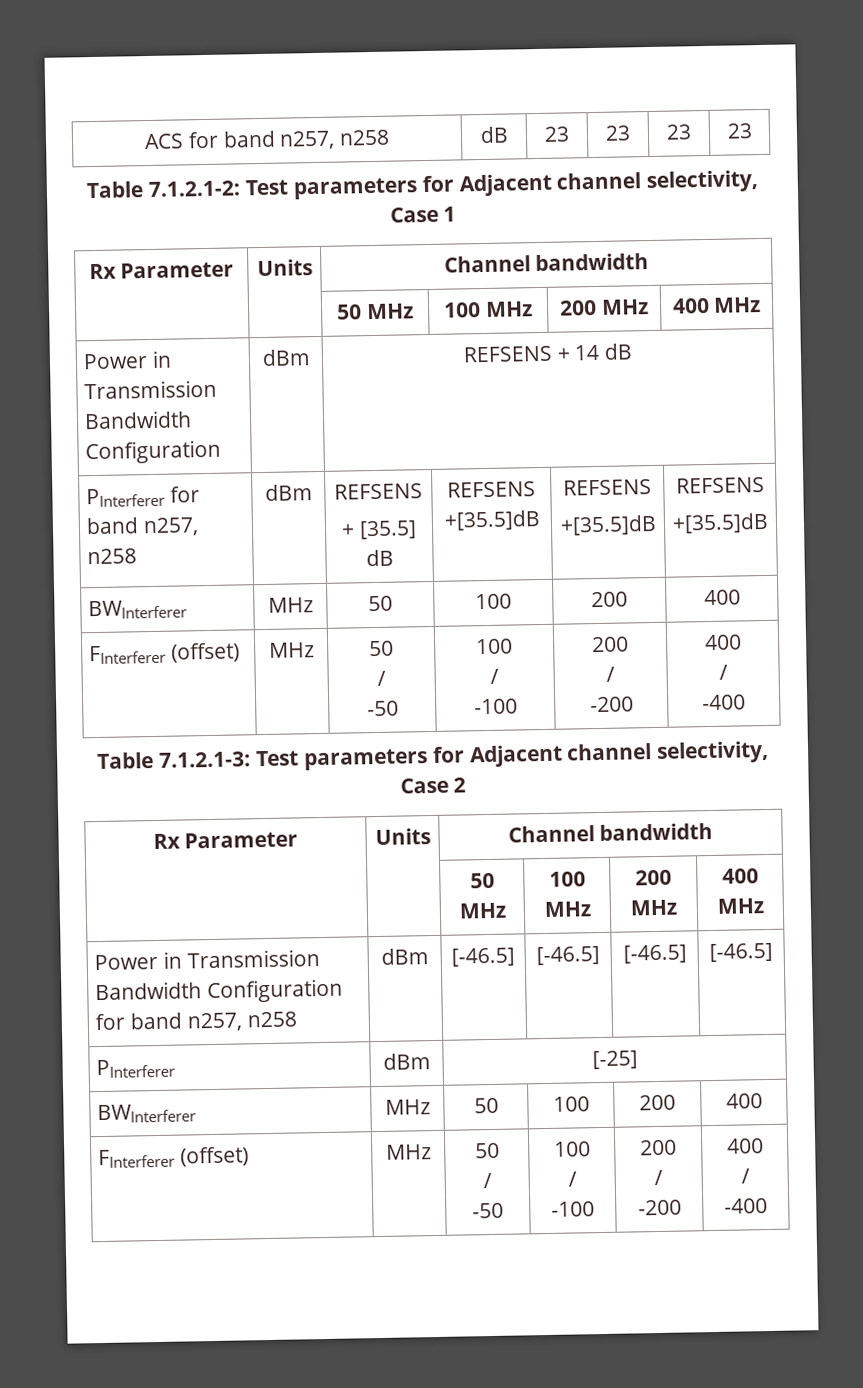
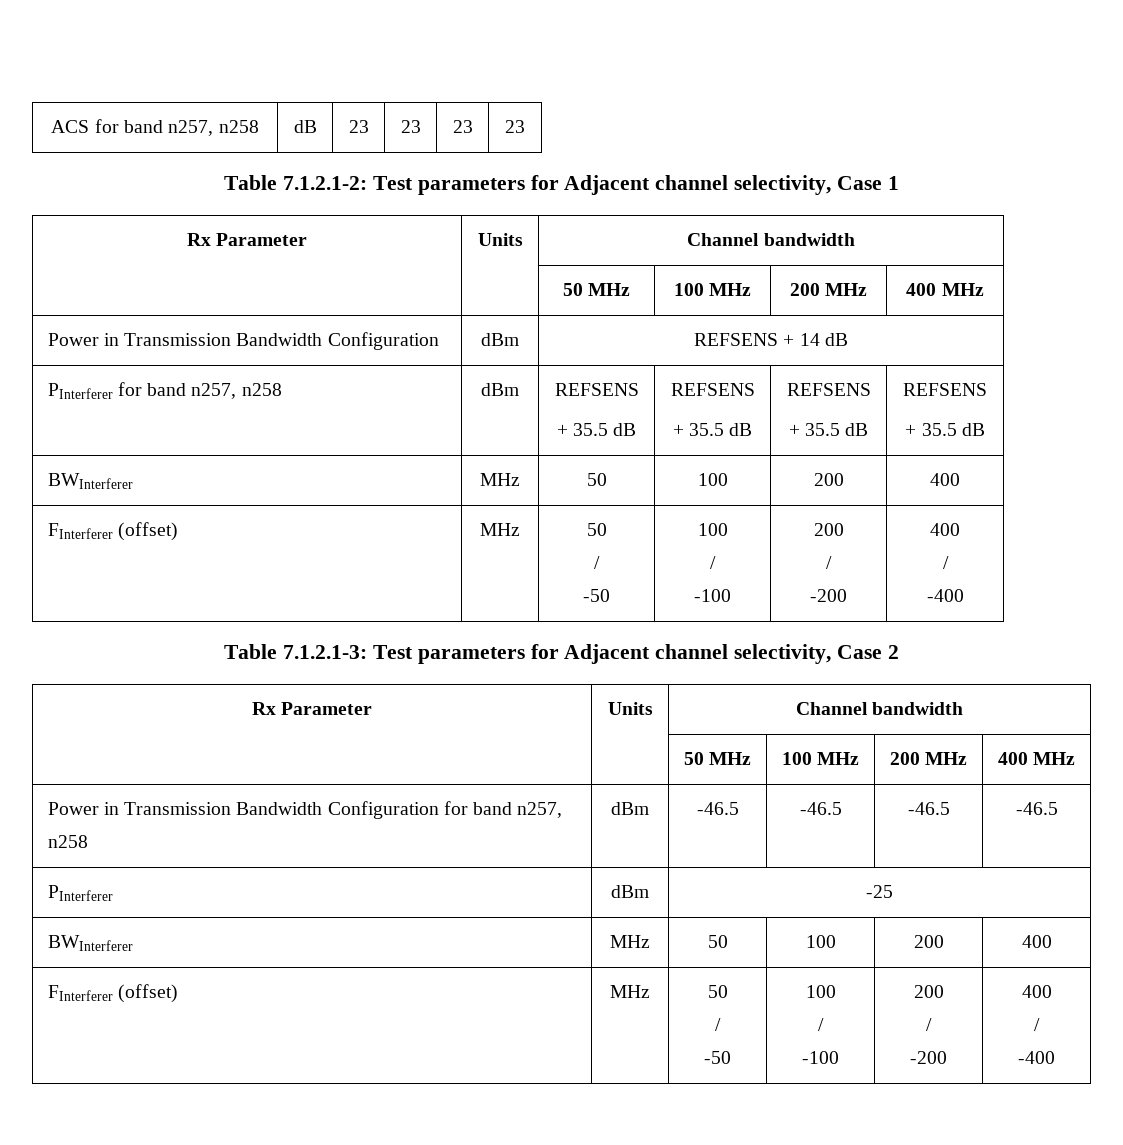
[358,520,417,540] [365,549,394,567] [447,481,536,498] [443,510,541,531] [563,479,652,496] [559,514,657,536] [675,476,765,494] [672,512,769,534] [35.5] dB | REFSENS +[35.5]dB | REFSENS // +[35.5]dB | REFSENS // +[35.5]dB -> [573,423,637,436] [670,383,755,396] [672,423,753,436] [786,383,871,396] [788,423,869,436] [903,383,987,396] [905,423,985,436] 35.5 dB | REFSENS // + 35.5 dB | REFSENS // + 35.5 dB | REFSENS // + 35.5 dB
[451,947,515,967] [536,946,600,966] [622,944,687,964] [709,942,773,963] [-46.5] | [-46.5] | [-46.5] | [-46.5] -> [696,802,739,815] [799,802,842,815] [907,802,950,815] [1015,802,1058,815] -46.5 | -46.5 | -46.5 | -46.5
[591,1050,638,1070] [-25] -> [866,885,894,898] -25

